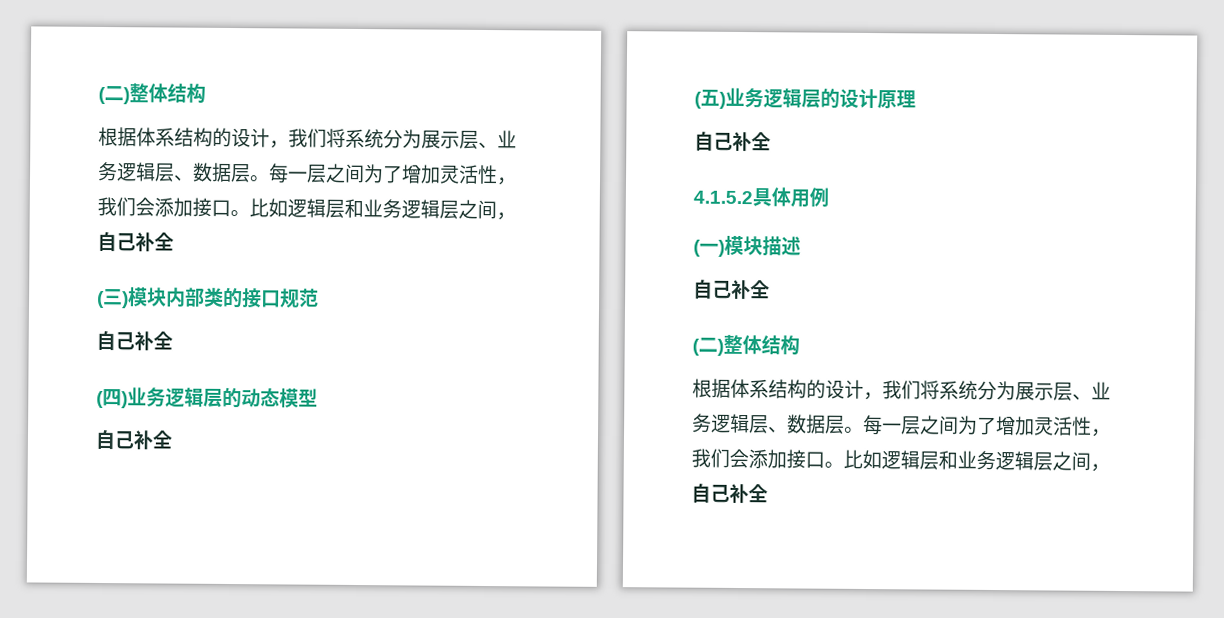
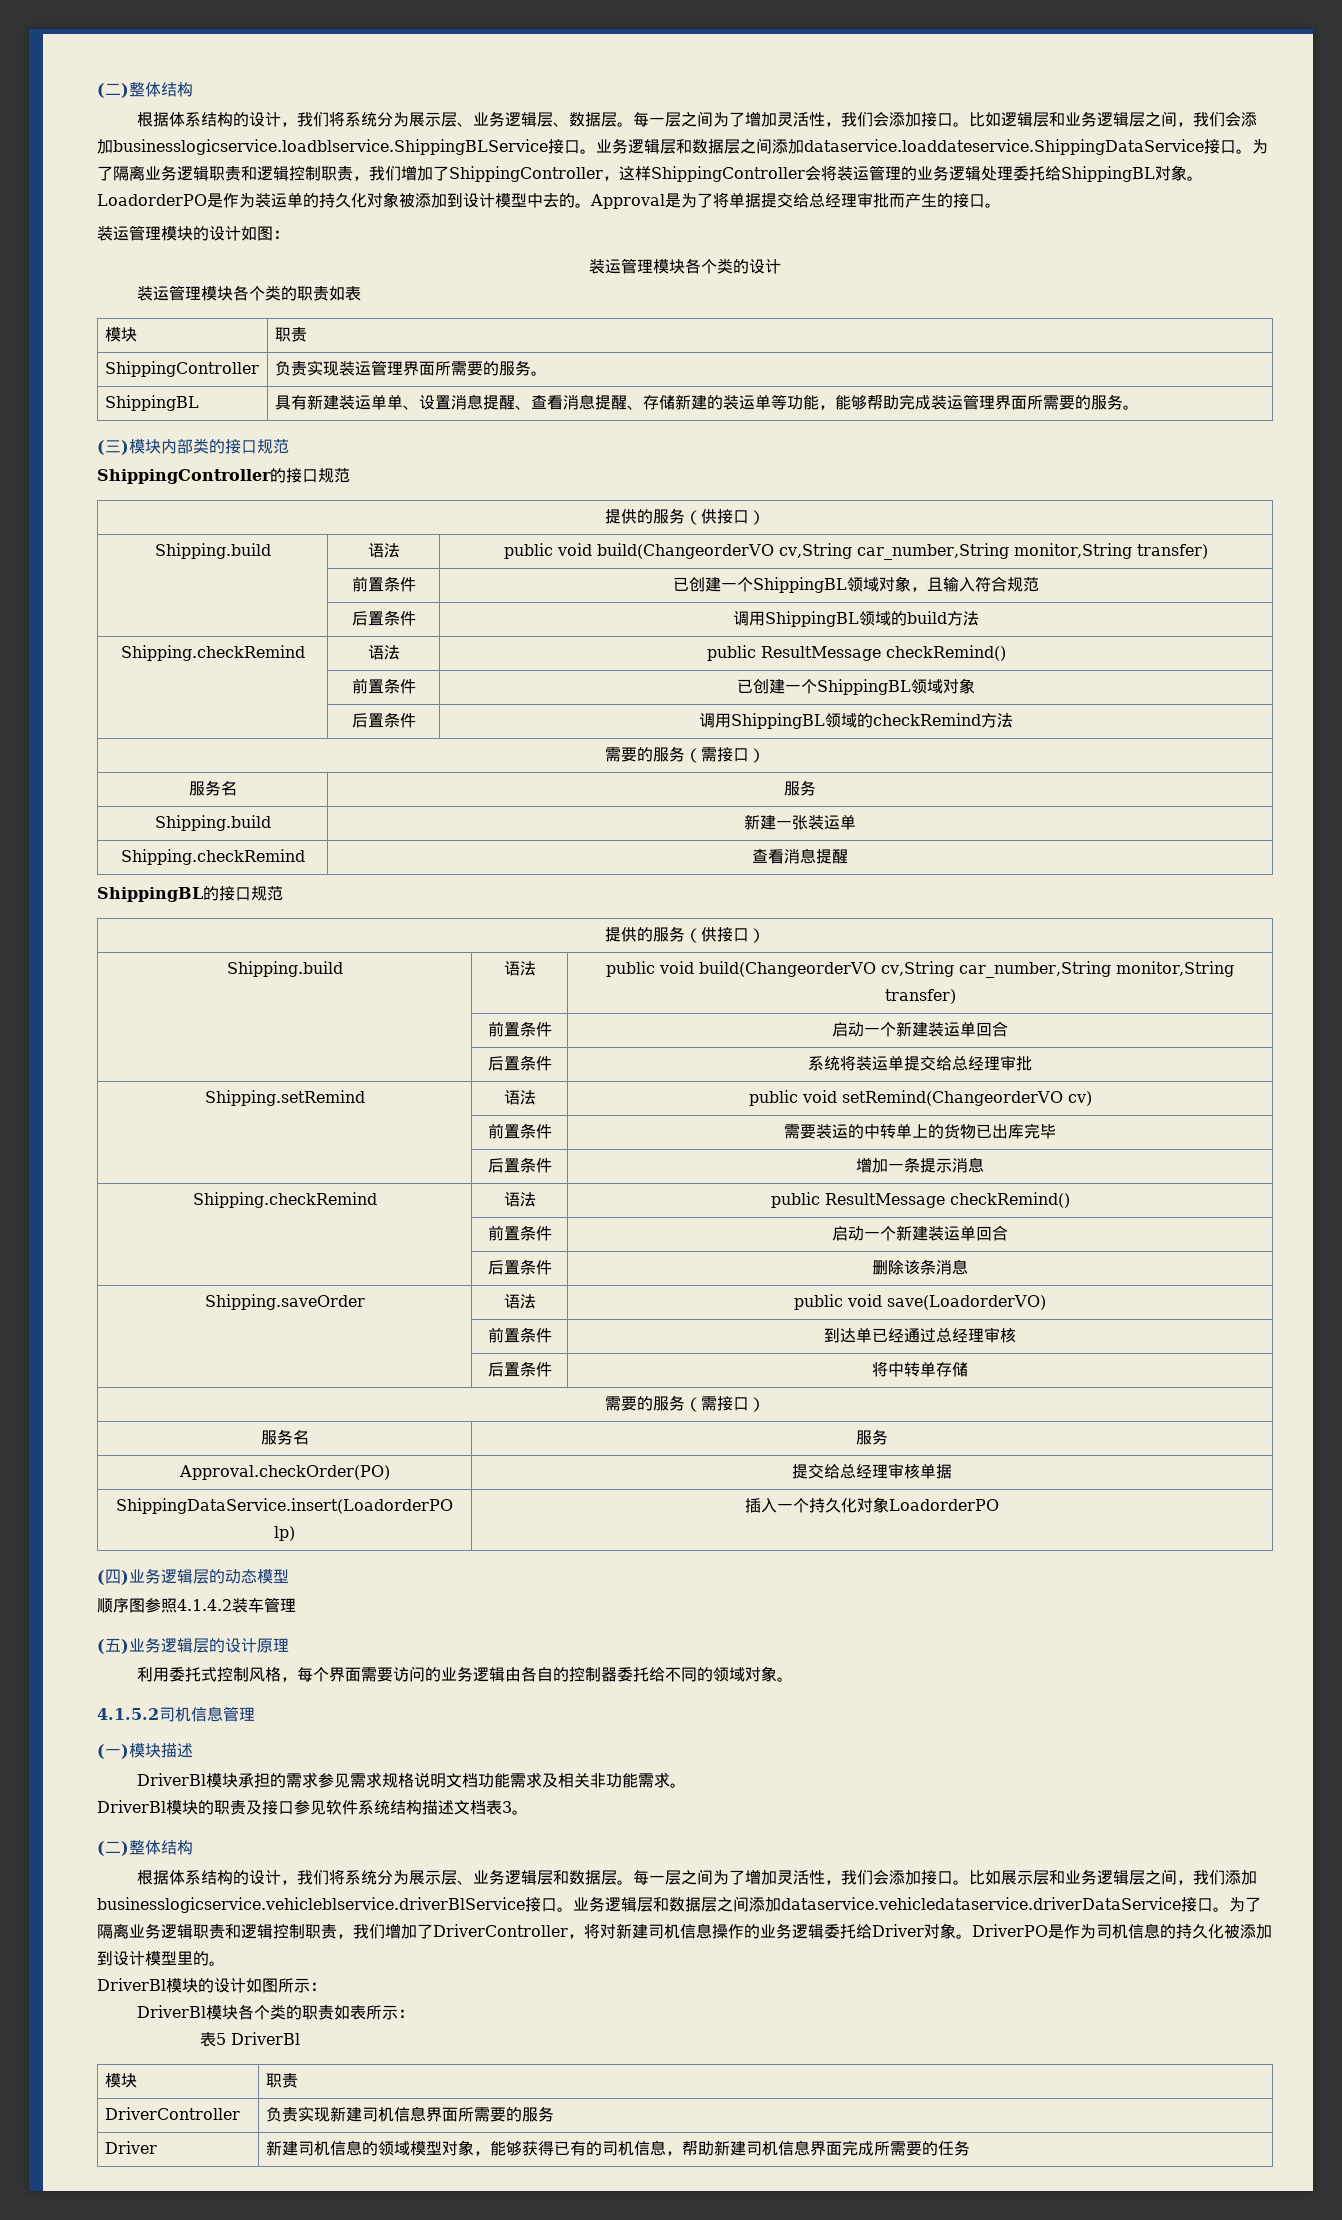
[97,231,174,252] 自己补全 -> [1193,111,1258,127] [97,138,1268,155] [97,165,1203,182] [97,192,1001,209] [97,225,289,241] [589,258,781,274] [137,285,362,301] [104,327,137,342] [274,326,307,342] [104,361,259,377] [274,360,547,376] [104,395,199,411] [274,394,1139,410] 我们会添加businesslogicservice.loadblservice.ShippingBLService接口。业务逻辑层和数据层之间添加dataservice.loaddateservice.ShippingDataService接口。为了隔离业务逻辑职责和逻辑控制职责，我们增加了ShippingController，这样ShippingController会将装运管理的业务逻辑处理委托给ShippingBL对象。LoadorderPO是作为装运单的持久化对象被添加到设计模型中去的。Approval是为了将单据提交给总经理审批而产生的接口。 // 装运管理模块的设计如图： // 装运管理模块各个类的设计 // 装运管理模块各个类的职责如表 // 模块 | 职责 // ShippingController | 负责实现装运管理界面所需要的服务。 // ShippingBL | 具有新建装运单单、设置消息提醒、查看消息提醒、存储新建的装运单等功能，能够帮助完成装运管理界面所需要的服务。
[96,330,173,351] 自己补全 -> [97,468,350,484] [605,508,765,525] [154,543,271,559] [367,543,400,558] [503,543,1209,560] [351,576,416,592] [673,576,1039,593] [351,610,416,626] [733,611,979,627] [120,645,305,661] [367,645,400,660] [706,645,1006,661] [351,678,416,694] [737,678,975,695] [351,712,416,728] [699,713,1013,729] [605,746,765,763] [188,780,237,796] [784,780,816,796] [154,815,271,831] [744,814,856,830] [120,849,305,865] [752,848,848,864] [97,886,283,902] [605,926,765,943] [226,961,343,977] [503,961,536,976] [605,961,1235,978] [884,989,956,1004] [487,1021,552,1037] [832,1021,1008,1037] [487,1055,552,1071] [808,1055,1032,1071] [204,1090,365,1106] [503,1090,536,1105] [748,1090,1092,1106] [487,1123,552,1139] [784,1123,1056,1139] [487,1157,552,1173] [856,1157,984,1173] [192,1192,377,1208] [503,1192,536,1207] [770,1192,1070,1208] [487,1225,552,1241] [832,1225,1008,1241] [487,1259,552,1275] [872,1259,968,1275] [204,1294,365,1310] [503,1294,536,1309] [794,1294,1046,1310] [487,1327,552,1343] [824,1327,1016,1343] [487,1361,552,1377] [872,1361,968,1377] [605,1395,765,1412] [260,1429,309,1445] [856,1429,888,1445] [178,1465,390,1480] [792,1463,952,1479] [116,1498,453,1514] [274,1526,295,1541] [745,1497,999,1513] ShippingController的接口规范 // 提供的服务（供接口） // Shipping.build | 语法 | public void build(ChangeorderVO cv,String car_number,String monitor,String transfer) // | 前置条件 | 已创建一个ShippingBL领域对象，且输入符合规范 // | 后置条件 | 调用ShippingBL领域的build方法 // Shipping.checkRemind | 语法 | public ResultMessage checkRemind() // | 前置条件 | 已创建一个ShippingBL领域对象 // | 后置条件 | 调用ShippingBL领域的checkRemind方法 // 需要的服务（需接口） // 服务名 | 服务 // Shipping.build | 新建一张装运单 // Shipping.checkRemind | 查看消息提醒 // ShippingBL的接口规范 // 提供的服务（供接口） // Shipping.build | 语法 | public void build(ChangeorderVO cv,String car_number,String monitor,String transfer) // | 前置条件 | 启动一个新建装运单回合 // | 后置条件 | 系统将装运单提交给总经理审批 // Shipping.setRemind | 语法 | public void setRemind(ChangeorderVO cv) // | 前置条件 | 需要装运的中转单上的货物已出库完毕 // | 后置条件 | 增加一条提示消息 // Shipping.checkRemind | 语法 | public ResultMessage checkRemind() // | 前置条件 | 启动一个新建装运单回合 // | 后置条件 | 删除该条消息 // Shipping.saveOrder | 语法 | public void save(LoadorderVO) // | 前置条件 | 到达单已经通过总经理审核 // | 后置条件 | 将中转单存储 // 需要的服务（需接口） // 服务名 | 服务 // Approval.checkOrder(PO) | 提交给总经理审核单据 // ShippingDataService.insert(LoadorderPO lp) | 插入一个持久化对象LoadorderPO
[95,429,173,450] 自己补全 -> [97,1597,296,1613] 顺序图参照4.1.4.2装车管理
[694,131,771,152] [693,187,829,208] 自己补全 // 4.1.5.2具体用例 -> [137,1666,794,1682] [97,1706,255,1722] 利用委托式控制风格，每个界面需要访问的业务逻辑由各自的控制器委托给不同的领域对象。 // 4.1.5.2司机信息管理
[693,279,770,300] 自己补全 -> [137,1772,687,1788] [97,1799,528,1815] DriverBl模块承担的需求参见需求规格说明文档功能需求及相关非功能需求。 // DriverBl模块的职责及接口参见软件系统结构描述文档表3。
[768,426,788,433] 、 -> [553,1870,570,1885] 和
[881,450,1110,472] [691,483,768,504] 逻辑层和业务逻辑层之间，自己补全 -> [1001,1869,1258,1885] [97,1896,1261,1913] [97,1923,1272,1939] [97,1951,225,1966] [97,1978,326,1993] [137,2004,415,2020] [200,2032,301,2047] [104,2073,137,2088] [265,2072,298,2088] [104,2107,240,2120] [265,2106,554,2122] [104,2141,157,2154] [265,2140,970,2156] 展示层和业务逻辑层之间，我们添加businesslogicservice.vehicleblservice.driverBlService接口。业务逻辑层和数据层之间添加dataservice.vehicledataservice.driverDataService接口。为了隔离业务逻辑职责和逻辑控制职责，我们增加了DriverController，将对新建司机信息操作的业务逻辑委托给Driver对象。DriverPO是作为司机信息的持久化被添加到设计模型里的。 // DriverBl模块的设计如图所示： // DriverBl模块各个类的职责如表所示： // 表5 DriverBl // 模块 | 职责 // DriverController | 负责实现新建司机信息界面所需要的服务 // Driver | 新建司机信息的领域模型对象，能够获得已有的司机信息，帮助新建司机信息界面完成所需要的任务

